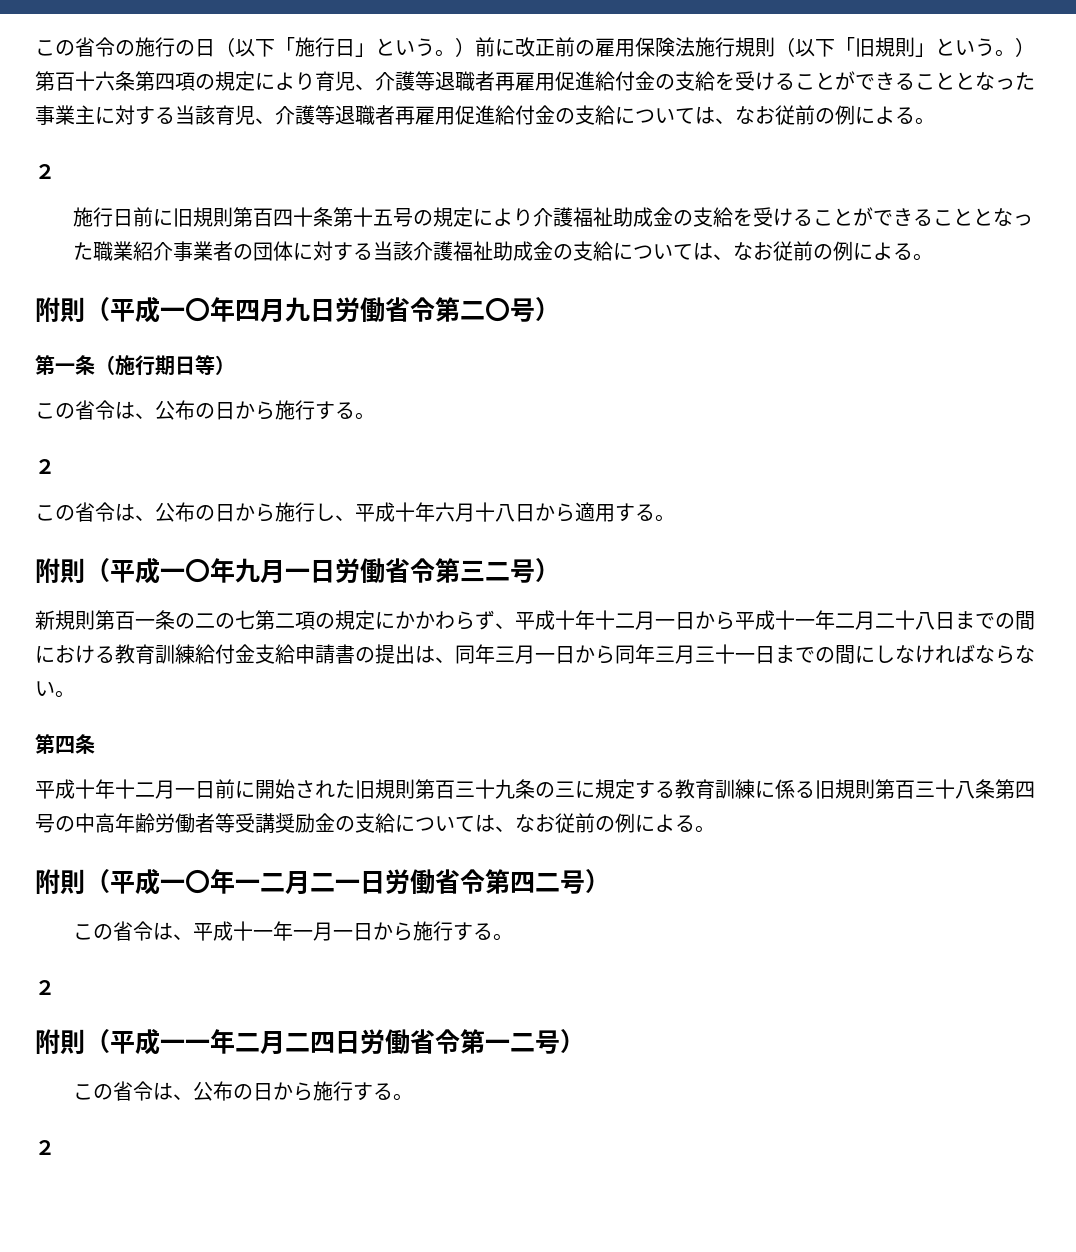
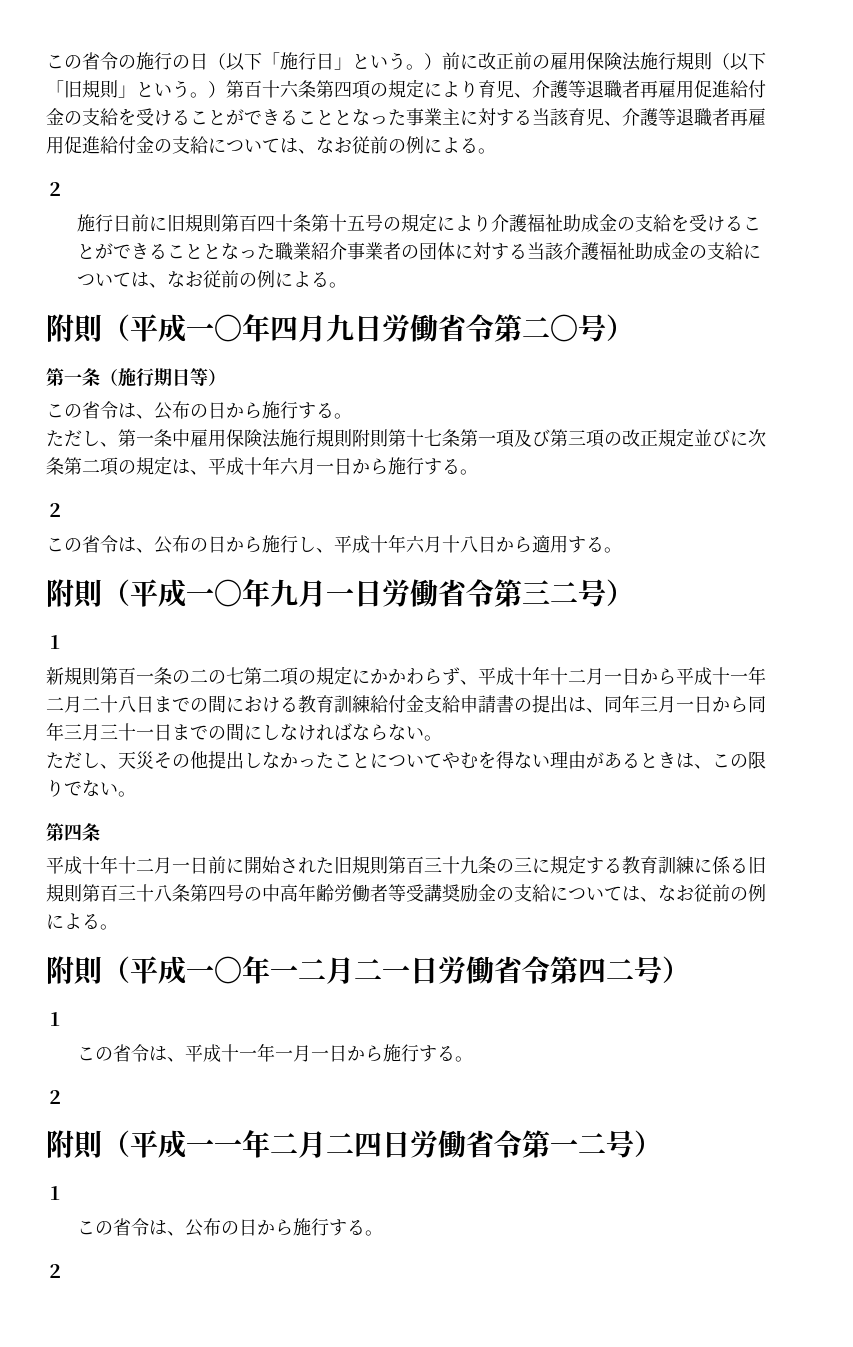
(375, 416) none -> [46,428,766,448] [46,456,478,476] // ただし、第一条中雇用保険法施行規則附則第十七条第一項及び第三項の改正規定並びに次条第二項の規定は、平成十年六月一日から施行する。
(560, 570) none -> [46,635,64,649] // １
(75, 694) none -> [46,751,766,769] [46,779,136,797] // ただし、天災その他提出しなかったことについてやむを得ない理由があるときは、この限りでない。
(610, 881) none -> [46,1012,64,1026] // １
(585, 1041) none -> [46,1186,64,1200] // １

